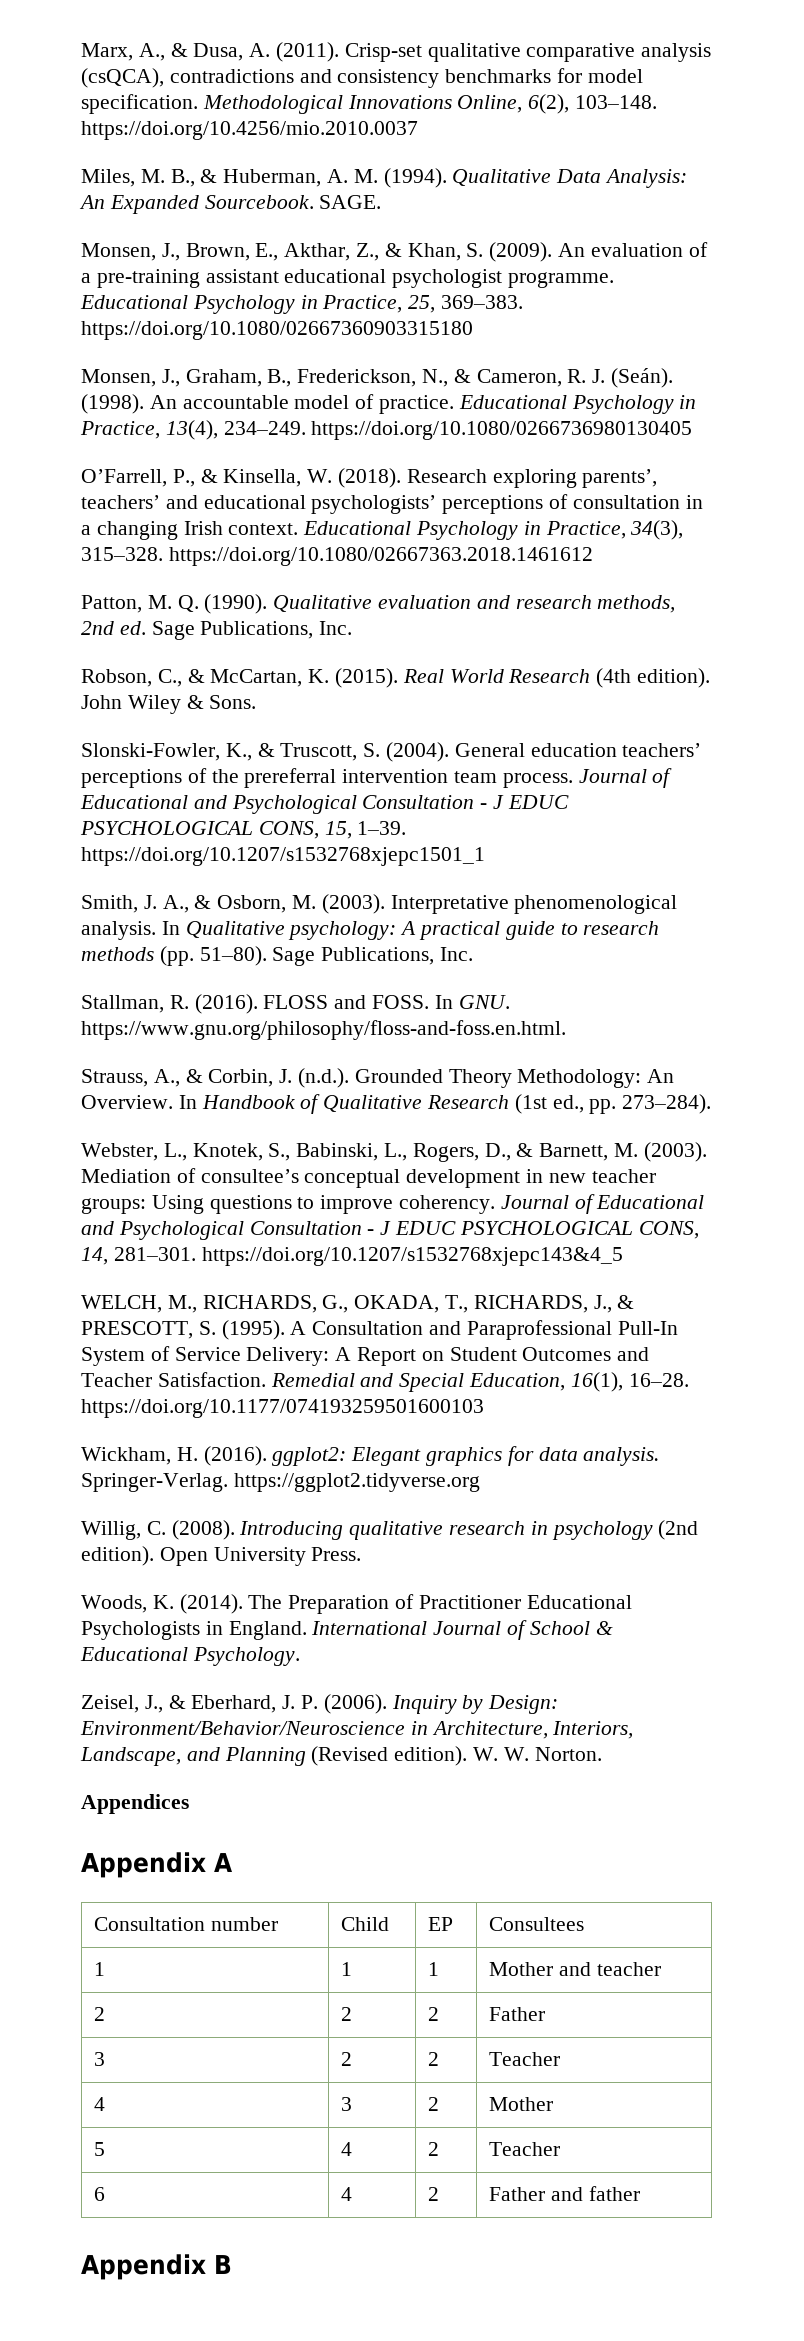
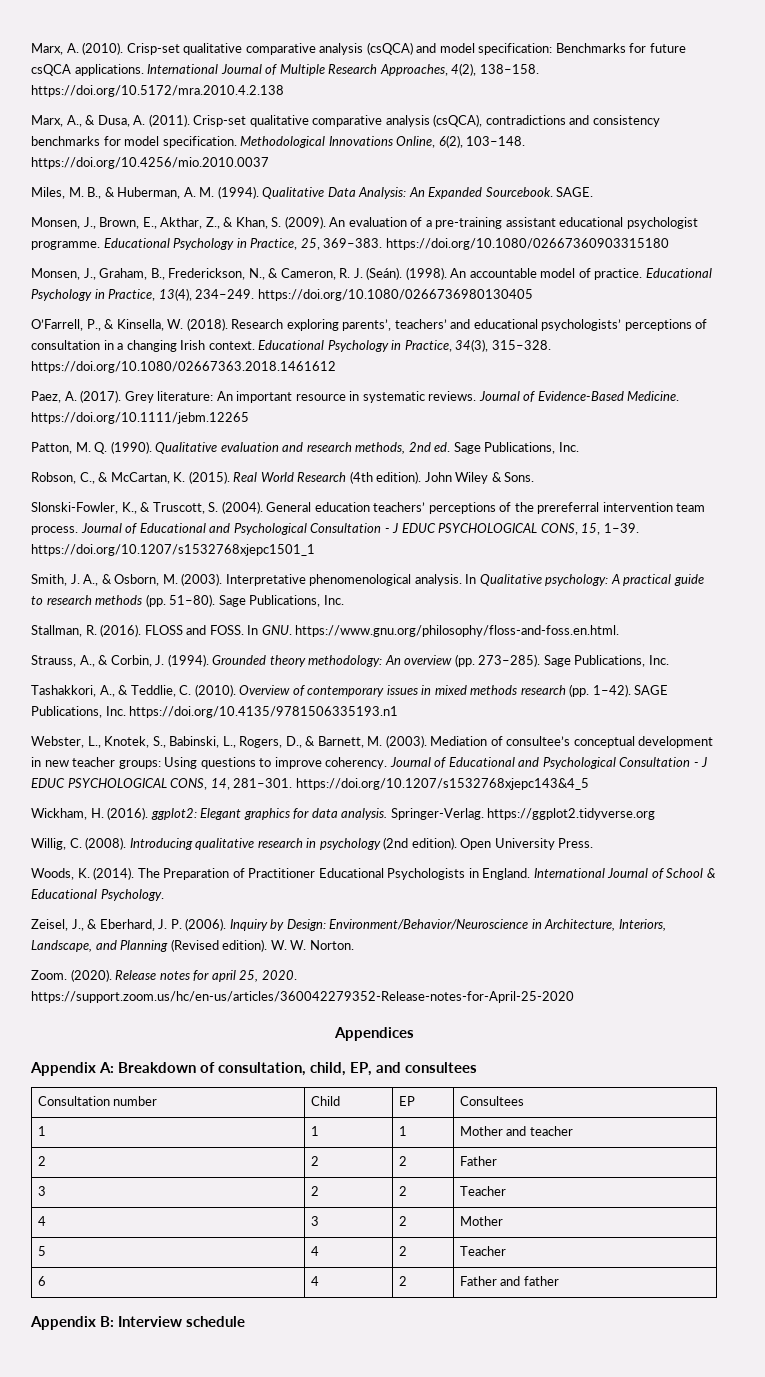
[81,43,133,61] Marx, -> [31,42,686,55] [31,63,539,76] [31,85,284,97] [31,115,63,127] Marx, A. (2010). Crisp-set qualitative comparative analysis (csQCA) and model specification: Benchmarks for future csQCA applications. International Journal of Multiple Research Approaches, 4(2), 138–158. https://doi.org/10.5172/mra.2010.4.2.138 // Marx,
(593, 556) none -> [31,390,680,403] [31,412,249,424] // Paez, A. (2017). Grey literature: An important resource in systematic reviews. Journal of Evidence-Based Medicine. https://doi.org/10.1111/jebm.12265
[298,1068,675,1088] [81,1094,712,1114] (n.d.). Grounded Theory Methodology: An Overview. In Handbook of Qualitative Research (1st ed., pp. 273–284). -> [167,654,669,667] [31,684,669,697] [31,706,399,718] (1994). Grounded theory methodology: An overview (pp. 273–285). Sage Publications, Inc. // Tashakkori, A., & Teddlie, C. (2010). Overview of contemporary issues in mixed methods research (pp. 1–42). SAGE Publications, Inc. https://doi.org/10.4135/9781506335193.n1
[81,1295,635,1313] [81,1320,678,1340] [81,1346,650,1366] [81,1372,689,1392] [81,1399,484,1418] // WELCH, M., RICHARDS, G., OKADA, T., RICHARDS, J., & PRESCOTT, S. (1995). A Consultation and Paraprofessional Pull-In System of Service Delivery: A Report on Student Outcomes and Teacher Satisfaction. Remedial and Special Education, 16(1), 16–28. https://doi.org/10.1177/074193259501600103 -> (589, 784) none
[81,1794,189,1814] [81,1852,232,1878] Appendices // Appendix A -> [31,969,297,982] [31,991,574,1003] [333,1027,414,1041] [30,1062,477,1076] Zoom. (2020). Release notes for april 25, 2020. https://support.zoom.us/hc/en-us/articles/360042279352-Release-notes-for-April-25-2020 // Appendices // Appendix A: Breakdown of consultation, child, EP, and consultees
[214,2255,232,2274] B -> [100,1316,245,1327] B: Interview schedule

